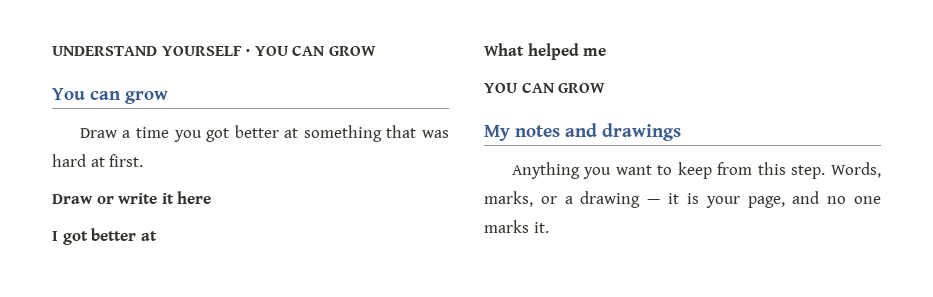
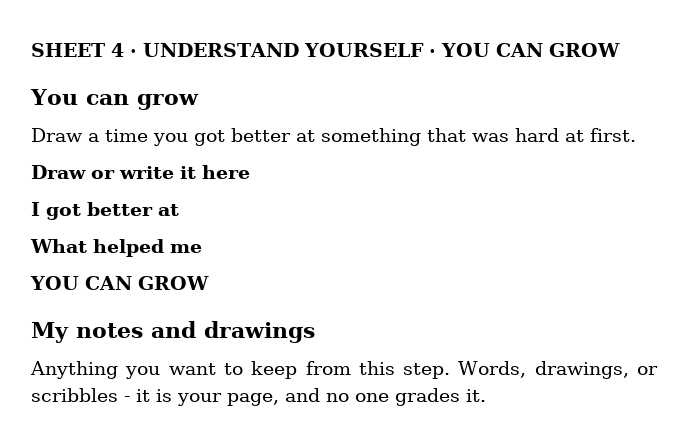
(52, 51) none -> [31,43,137,57] SHEET 4 ·
[484,191,661,208] marks, or a drawing — -> [534,361,658,379] [31,388,130,402] drawings, or scribbles -
[484,220,529,233] marks -> [395,388,460,406] grades

